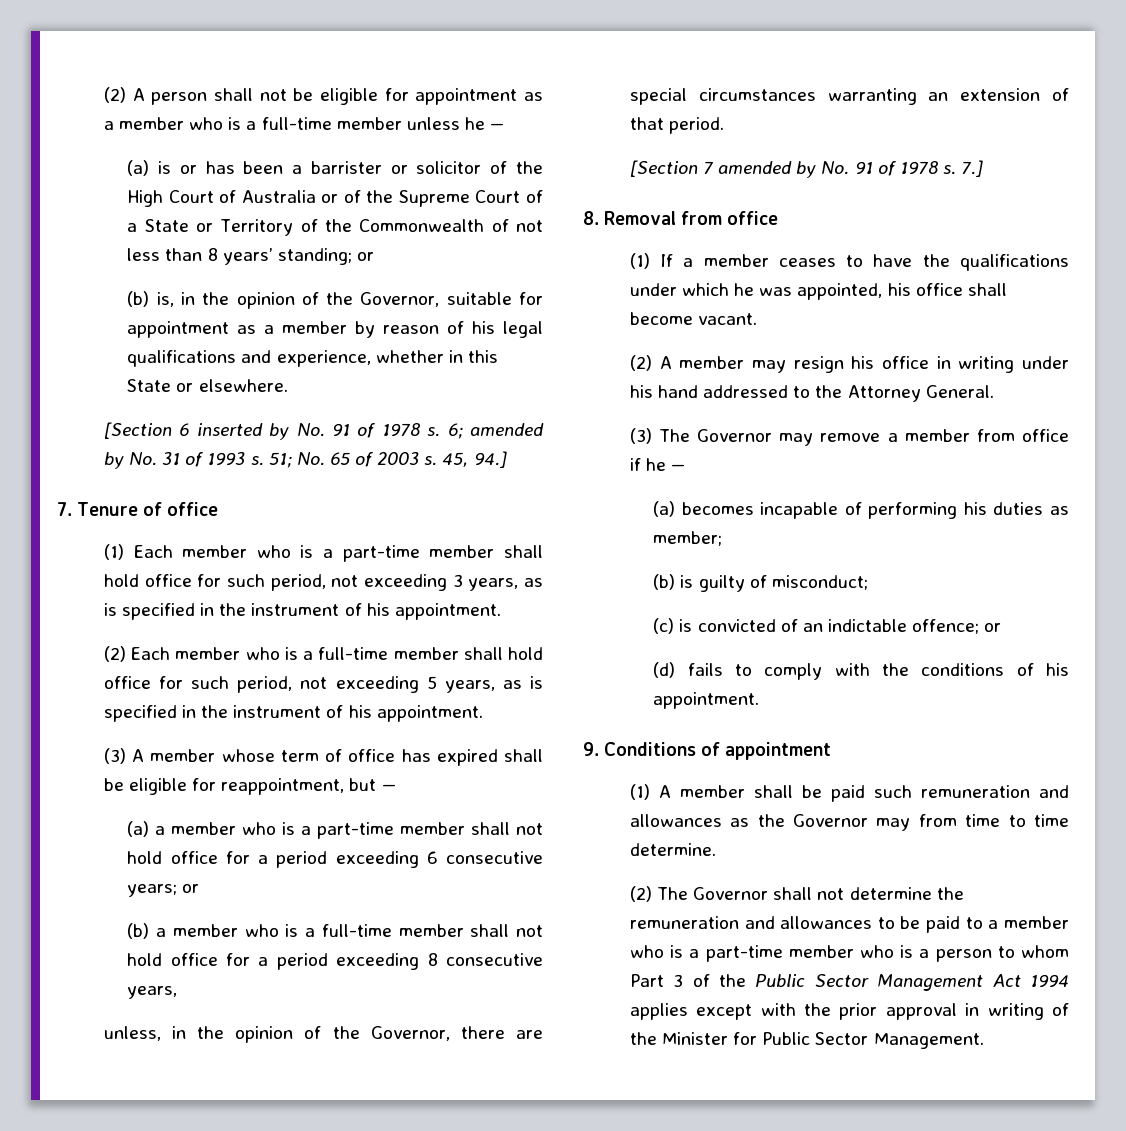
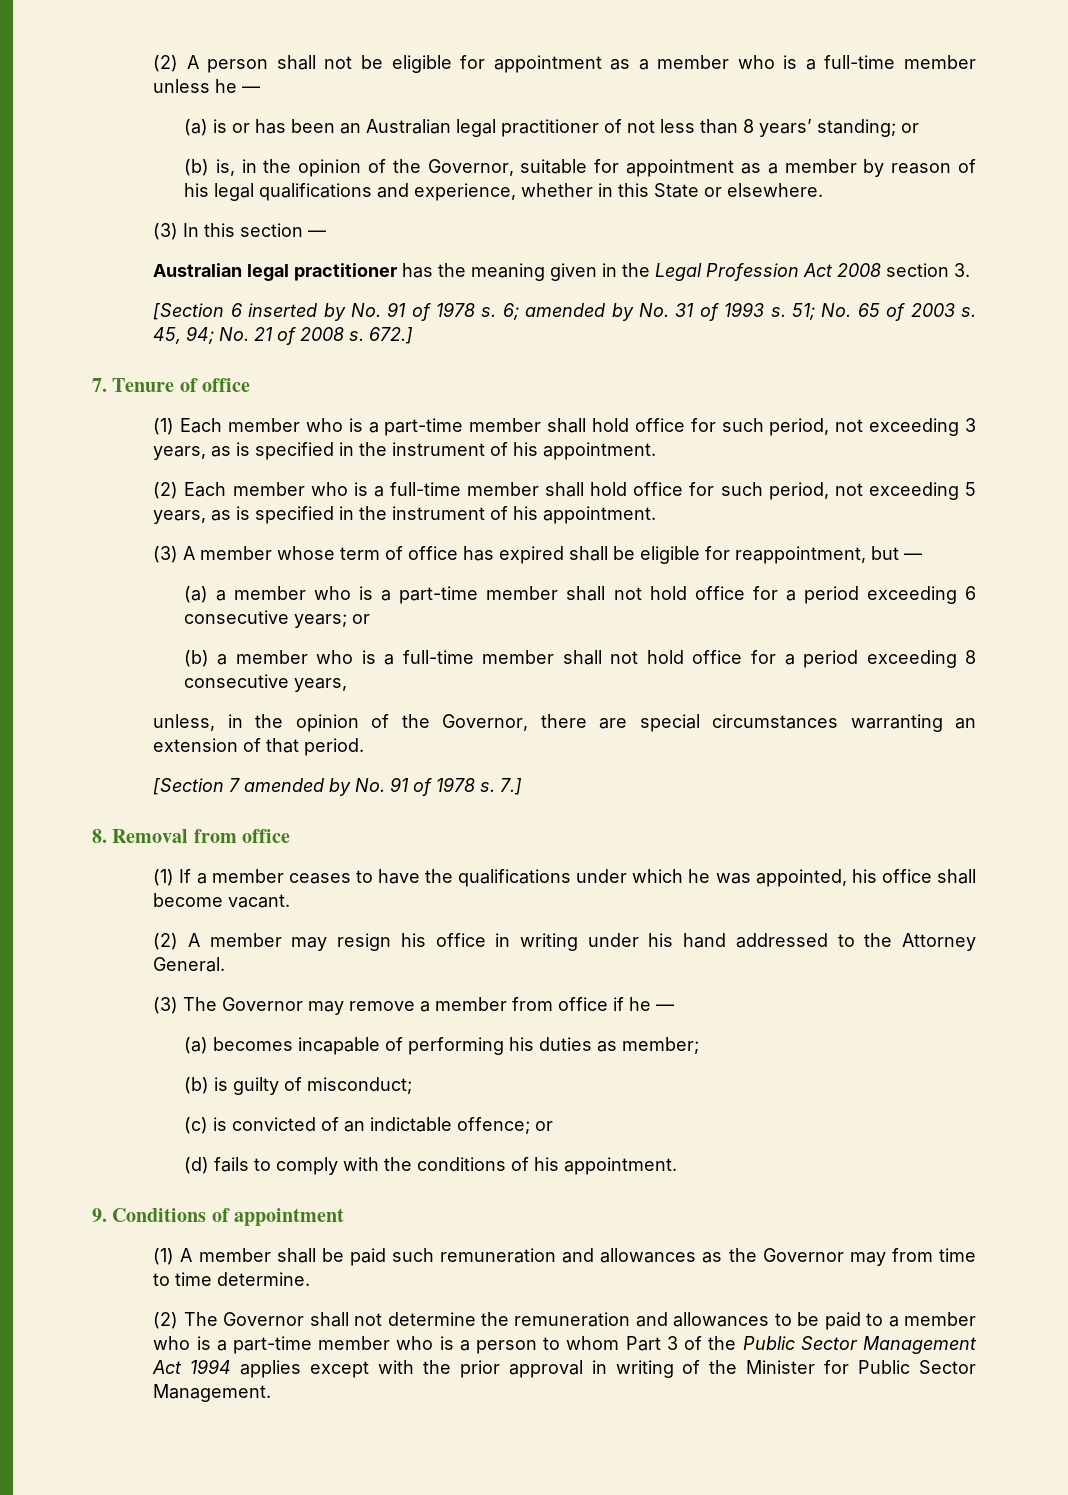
[292,161,543,174] [127,190,543,207] [127,219,485,236] a barrister or solicitor of the High Court of Australia or of the Supreme Court of a State or Territory of the Commonwealth -> [339,119,599,137] an Australian legal practitioner
(288, 385) none -> [153,223,327,240] [153,263,971,281] // (3) In this section — // Australian legal practitioner has the meaning given in the Legal Profession Act 2008 section 3.
[473,451,507,468] 94.] -> [186,326,414,345] 94; No. 21 of 2008 s. 672.]

